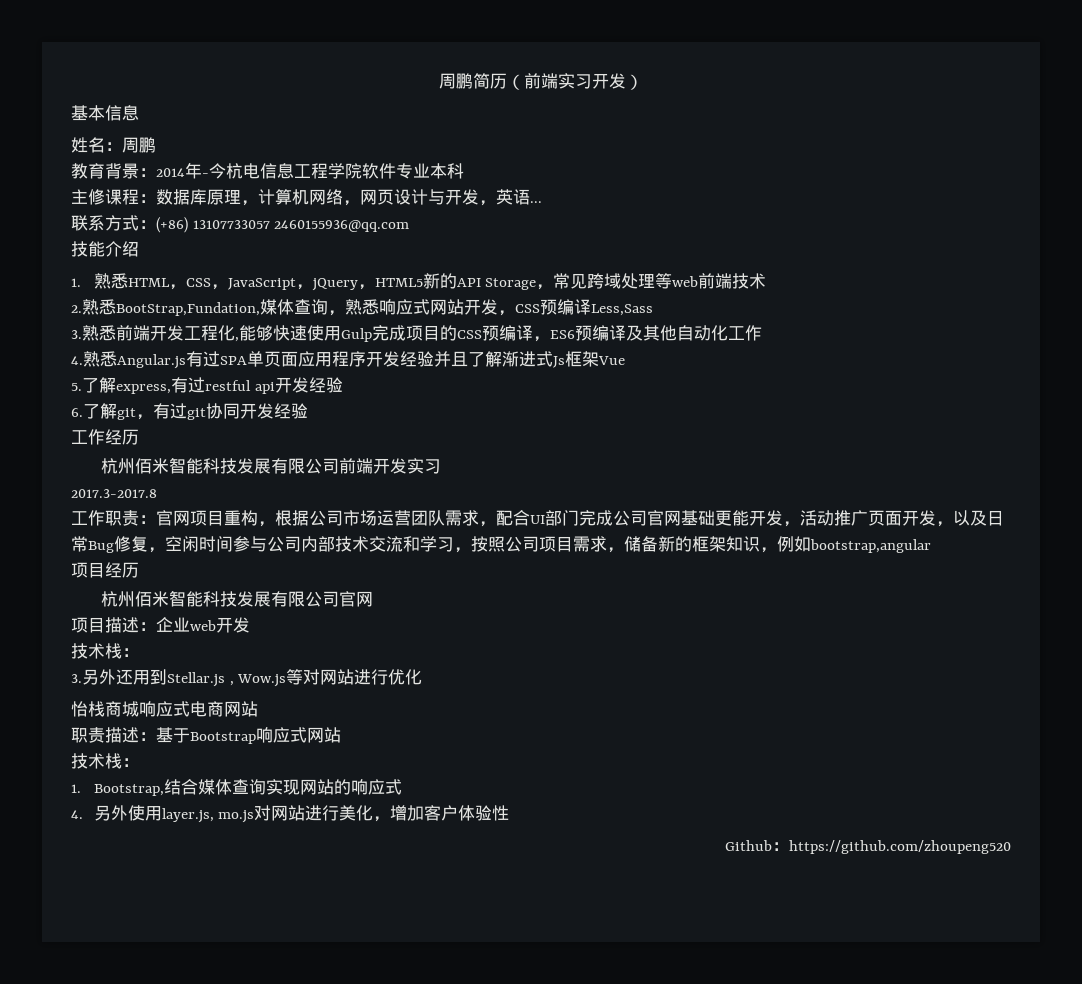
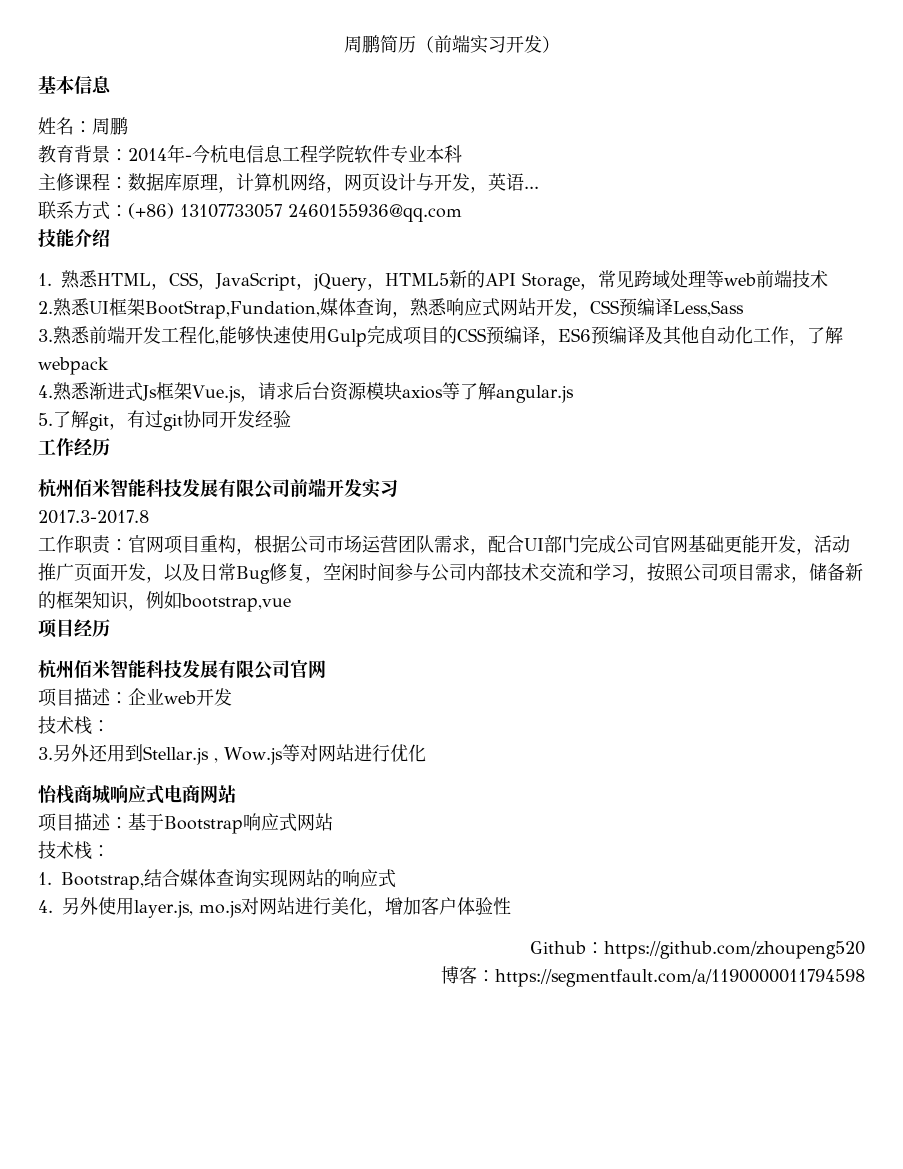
(116, 307) none -> [89,298,145,316] UI框架
(762, 333) none -> [789,326,843,346] [38,357,109,375] ，了解webpack
[117,351,625,369] [71,377,343,394] [71,408,83,417] Angular.js有过SPA单页面应用程序开发经验并且了解渐进式Js框架Vue // 5.了解express,有过restful api开发经验 // 6. -> [89,382,574,403] [38,413,53,426] 渐进式Js框架Vue.js，请求后台资源模块axios等了解angular.js // 5.
[810,539,931,553] bootstrap,angular -> [181,594,291,612] bootstrap,vue
[71,727,105,743] 职责 -> [38,813,74,832] 项目
(1011, 847) none -> [441,966,865,987] // 博客：https://segmentfault.com/a/1190000011794598

